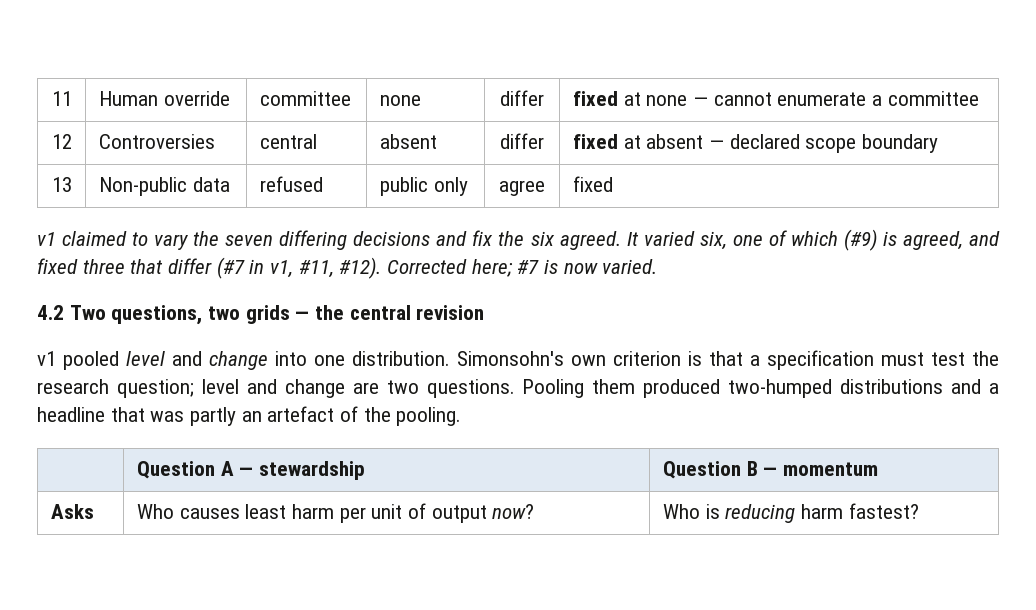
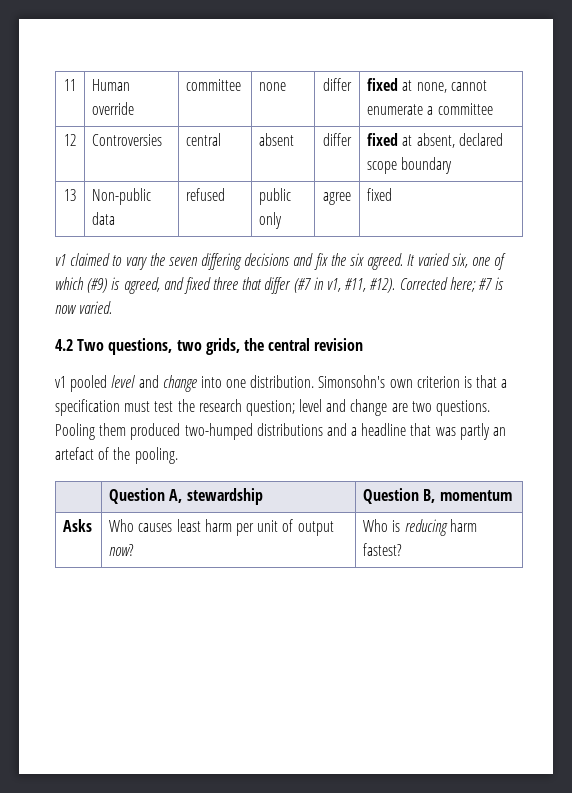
[646,95,709,106] none — -> [416,82,447,93] none,
[646,134,725,149] absent — -> [416,133,455,148] absent,
[245,305,310,324] grids — -> [205,338,240,355] grids,
[220,461,254,476] A — -> [169,489,183,503] A,
[746,461,778,476] B — -> [423,489,436,503] B,

